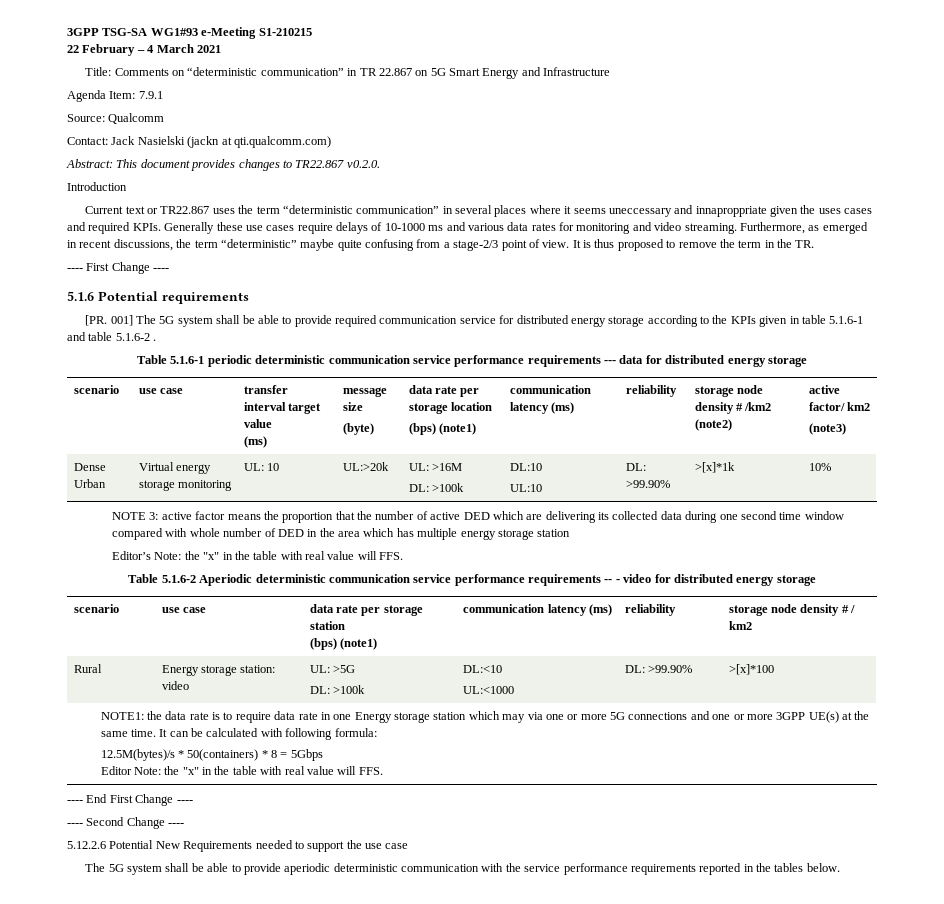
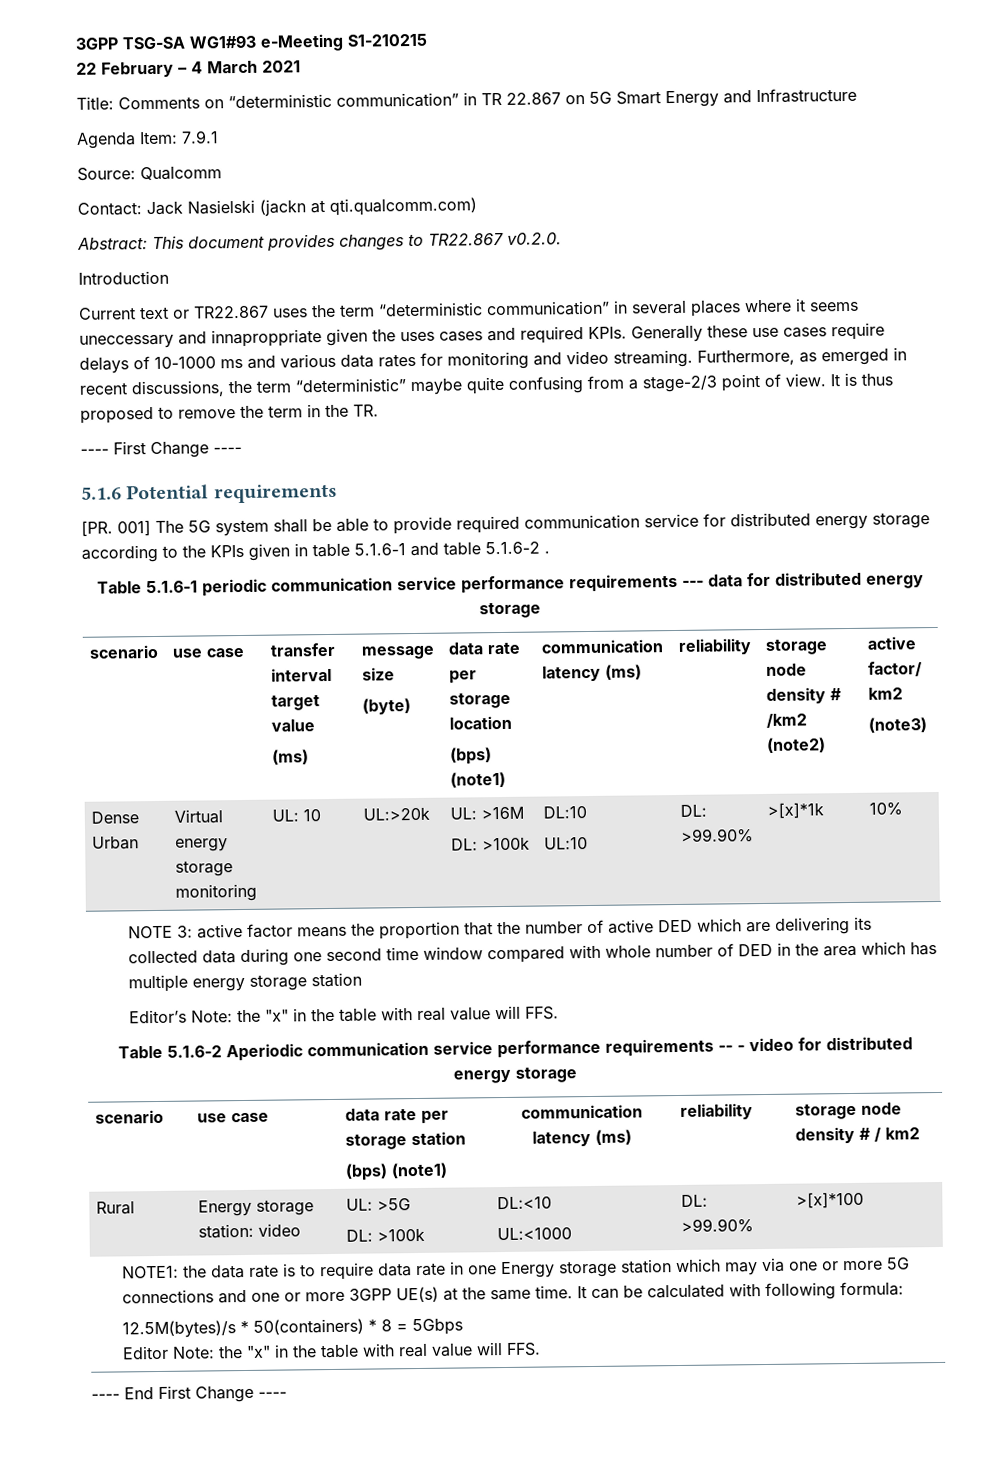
[255,355,326,364] deterministic -> (267, 587) none
[255,574,326,583] deterministic -> (303, 1052) none
[67,817,185,829] [67,840,409,852] [85,863,840,875] // ---- Second Change ---- // 5.12.2.6 Potential New Requirements needed to support the use case // The 5G system shall be able to provide aperiodic deterministic communication with the service performance requirements reported in the tables below. -> (287, 1394) none

